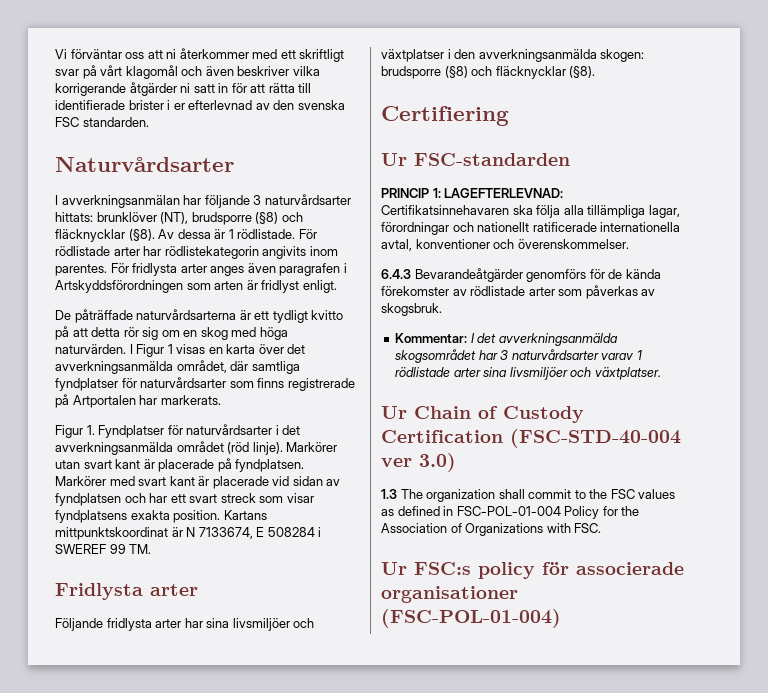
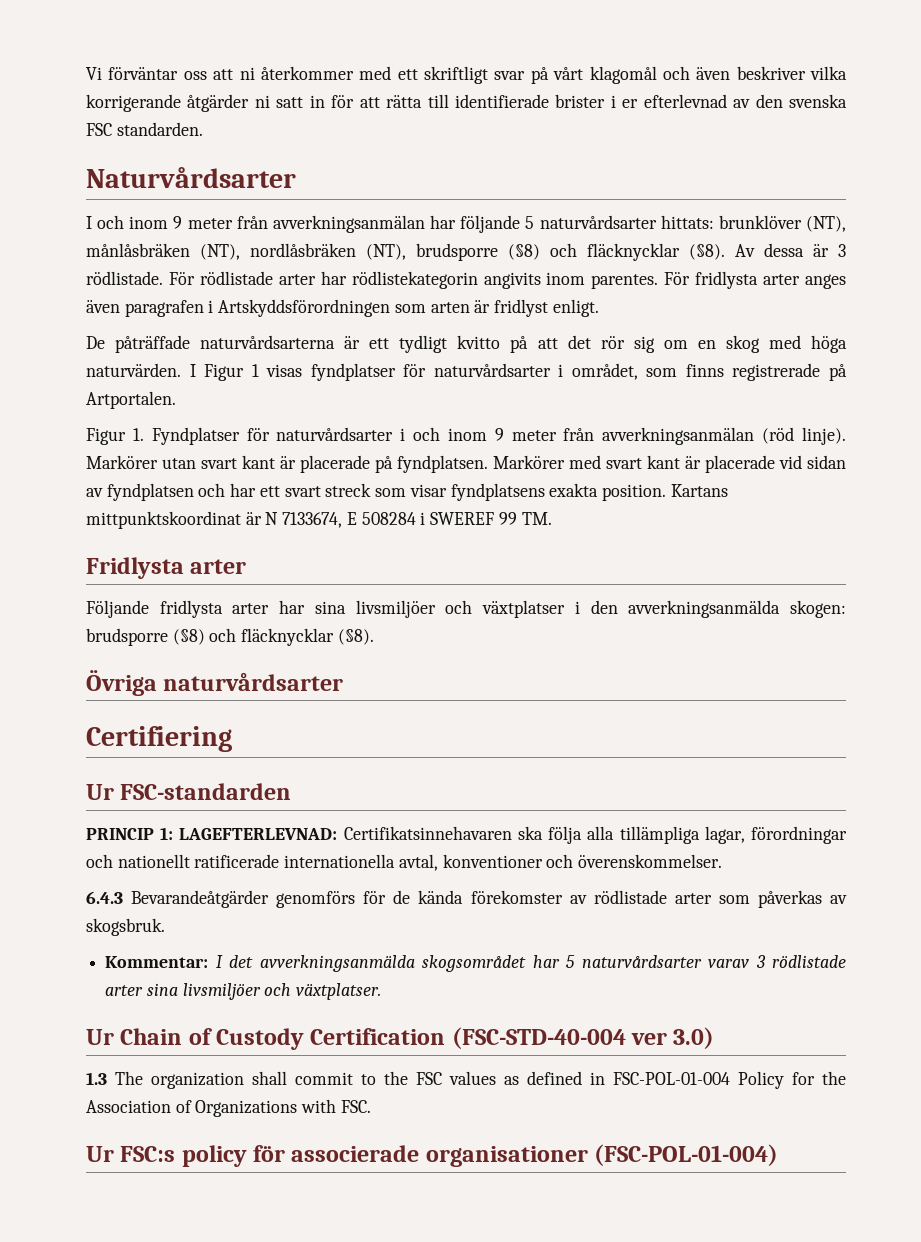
(58, 200) none -> [97,215,268,229] och inom 9 meter från
[253,195,262,205] 3 -> [525,216,535,229] 5
(189, 218) none -> [86,243,406,260] månlåsbräken (NT), nordlåsbräken (NT),
[228,229,234,239] 1 -> [838,244,846,257] 3
[91,327,121,337] detta -> [567,335,591,349] det
[208,344,306,354] [55,360,300,374] en karta över det avverkningsanmälda området, där samtliga -> (303, 370) none
(227, 382) none -> [558,363,638,380] i området,
[72,395,221,408] Artportalen har markerats. -> [86,391,176,409] Artportalen.
[282,425,301,435] [55,441,224,455] det avverkningsanmälda området -> [413,427,755,445] och inom 9 meter från avverkningsanmälan
(596, 72) none -> [86,670,344,696] // Övriga naturvårdsarter
[500,350,509,360] 3 -> [566,955,576,968] 5
[636,350,642,360] 1 -> [755,955,766,968] 3

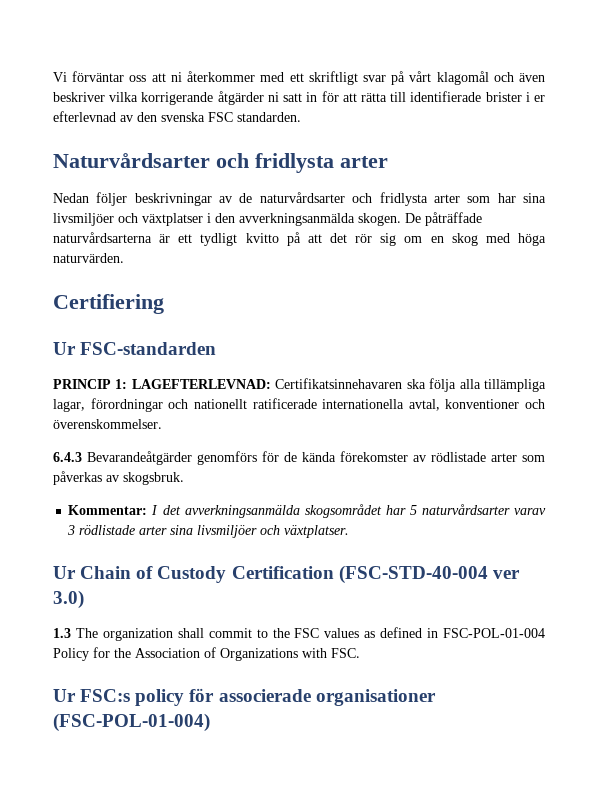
[86,215,846,233] [86,243,846,261] [86,271,846,289] [86,299,599,317] // I och inom 9 meter från avverkningsanmälan har följande 5 naturvårdsarter hittats: brunklöver (NT), månlåsbräken (NT), nordlåsbräken (NT), brudsporre (§8) och fläcknycklar (§8). Av dessa är 3 rödlistade. För rödlistade arter har rödlistekategorin angivits inom parentes. För fridlysta arter anges även paragrafen i Artskyddsförordningen som arten är fridlyst enligt. // -> [216,153,388,173] [53,192,547,206] [53,213,401,226] och fridlysta arter // Nedan följer beskrivningar av de naturvårdsarter och fridlysta arter som har sina livsmiljöer och växtplatser i den avverkningsanmälda skogen.
[189,363,848,381] [86,391,176,409] [86,427,846,445] [86,455,846,473] [86,483,728,501] [86,511,552,529] [86,557,247,579] [86,600,847,618] [86,628,374,646] [86,670,344,696] I Figur 1 visas fyndplatser för naturvårdsarter i området, som finns registrerade på Artportalen. // Figur 1. Fyndplatser för naturvårdsarter i och inom 9 meter från avverkningsanmälan (röd linje). Markörer utan svart kant är placerade på fyndplatsen. Markörer med svart kant är placerade vid sidan av fyndplatsen och har ett svart streck som visar fyndplatsens exakta position. Kartans mittpunktskoordinat är N 7133674, E 508284 i SWEREF 99 TM. // Fridlysta arter // Följande fridlysta arter har sina livsmiljöer och växtplatser i den avverkningsanmälda skogen: brudsporre (§8) och fläcknycklar (§8). // Övriga naturvårdsarter -> (124, 258) none

